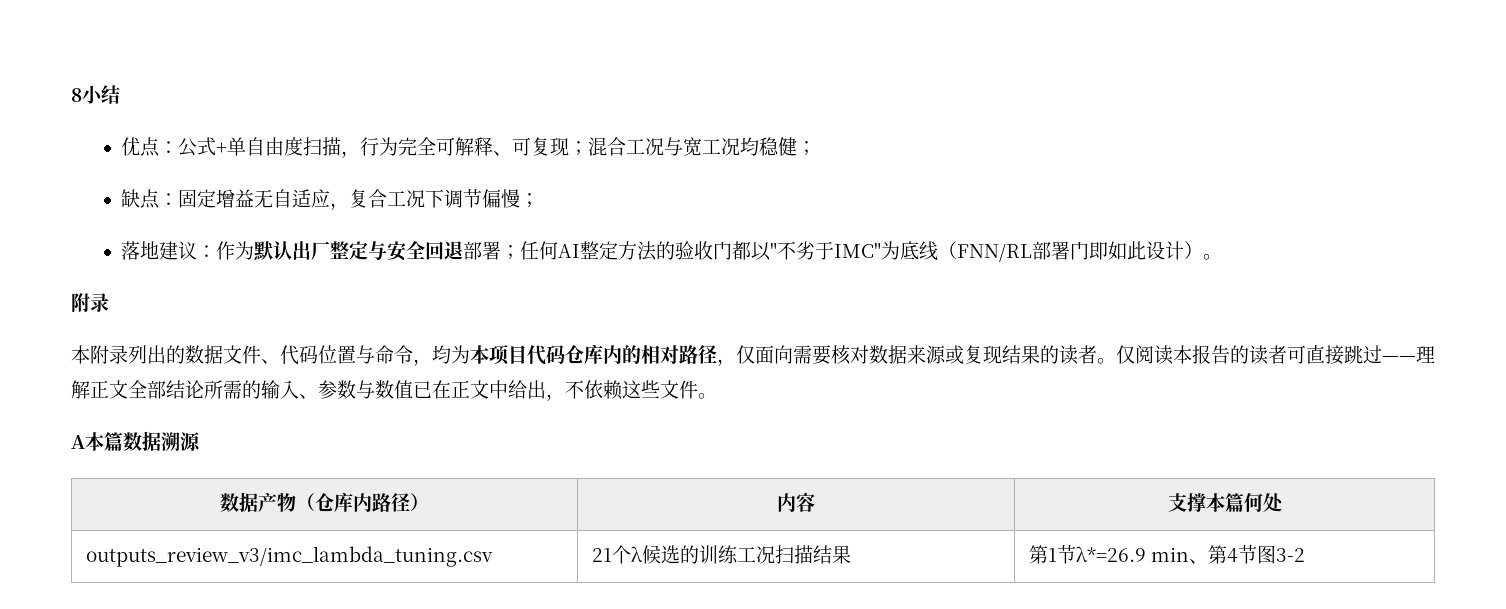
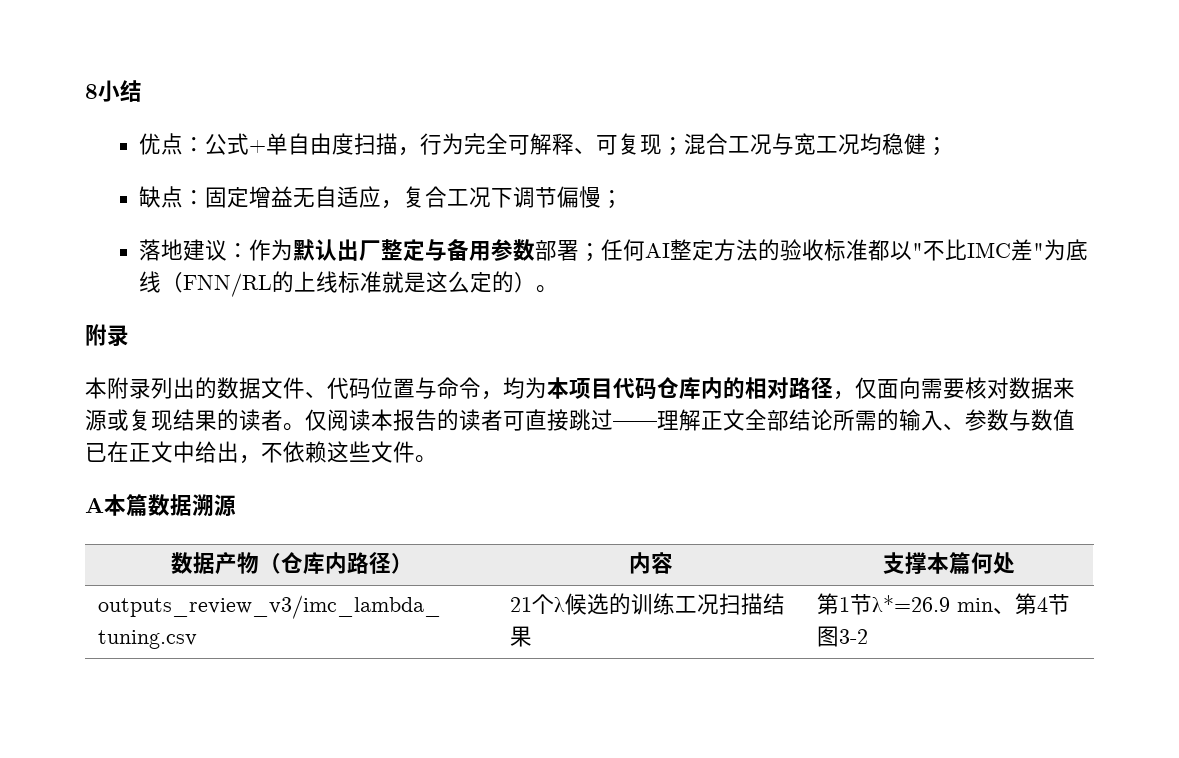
[386,241,463,261] 安全回退 -> [446,239,535,261] 备用参数
[712,241,732,260] 门 -> [823,239,868,261] 标准
[795,241,1184,262] 劣于IMC"为底线（FNN/RL部署门即如此设计 -> [944,239,1088,261] [138,271,514,297] 比IMC差"为底线（FNN/RL的上线标准就是这么定的

